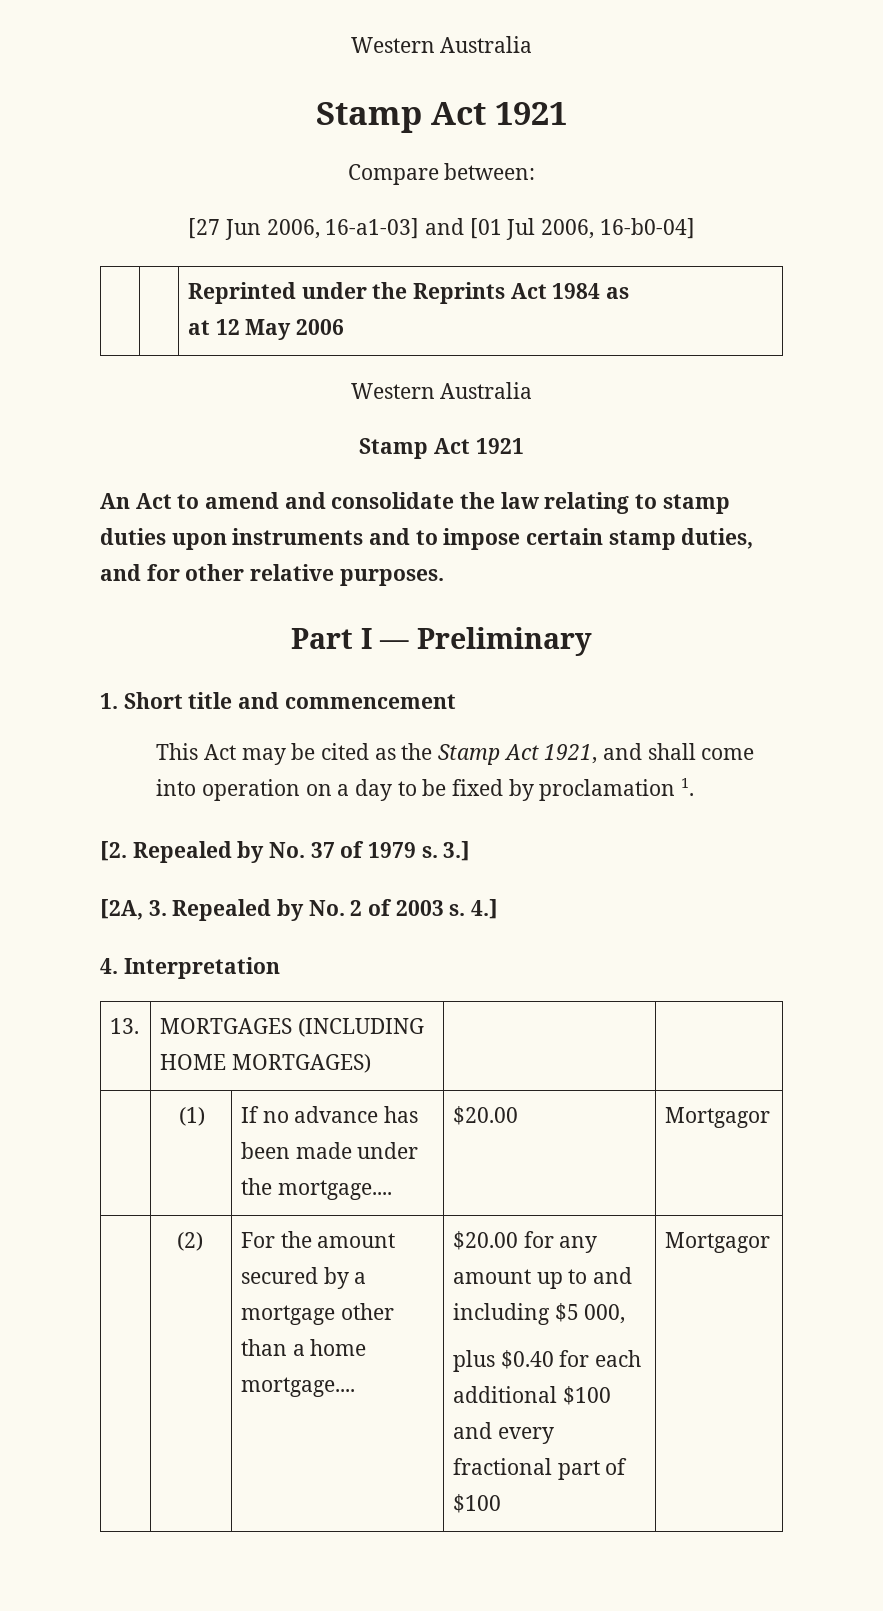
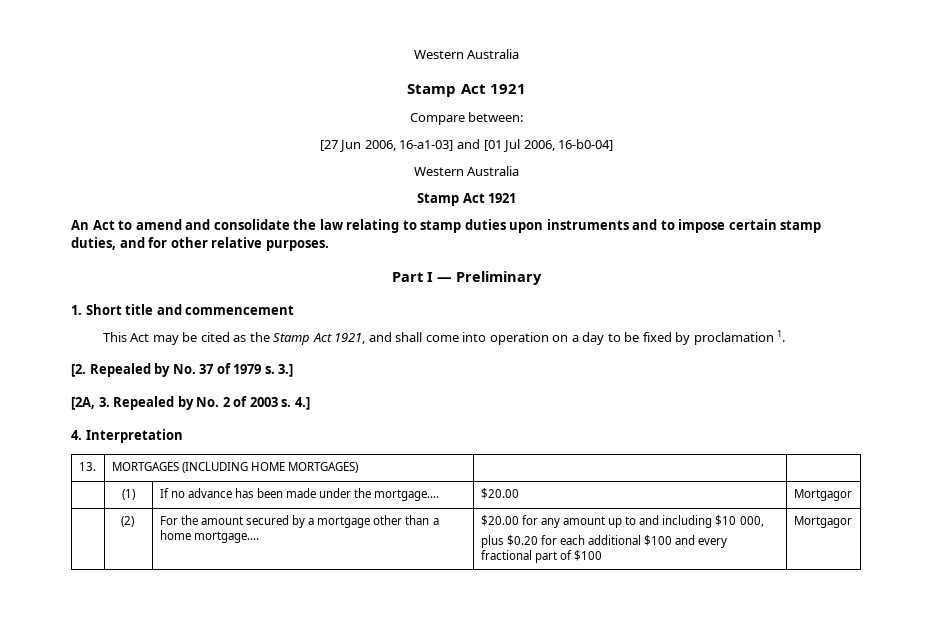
[188,282,630,304] [188,319,345,340] // | | Reprinted under the Reprints Act 1984 as // at 12 May 2006 -> (614, 145) none
[554,1303,579,1322] $5 -> [715,515,737,526] $10
[500,1350,554,1369] $0.40 -> [506,535,538,546] $0.20

